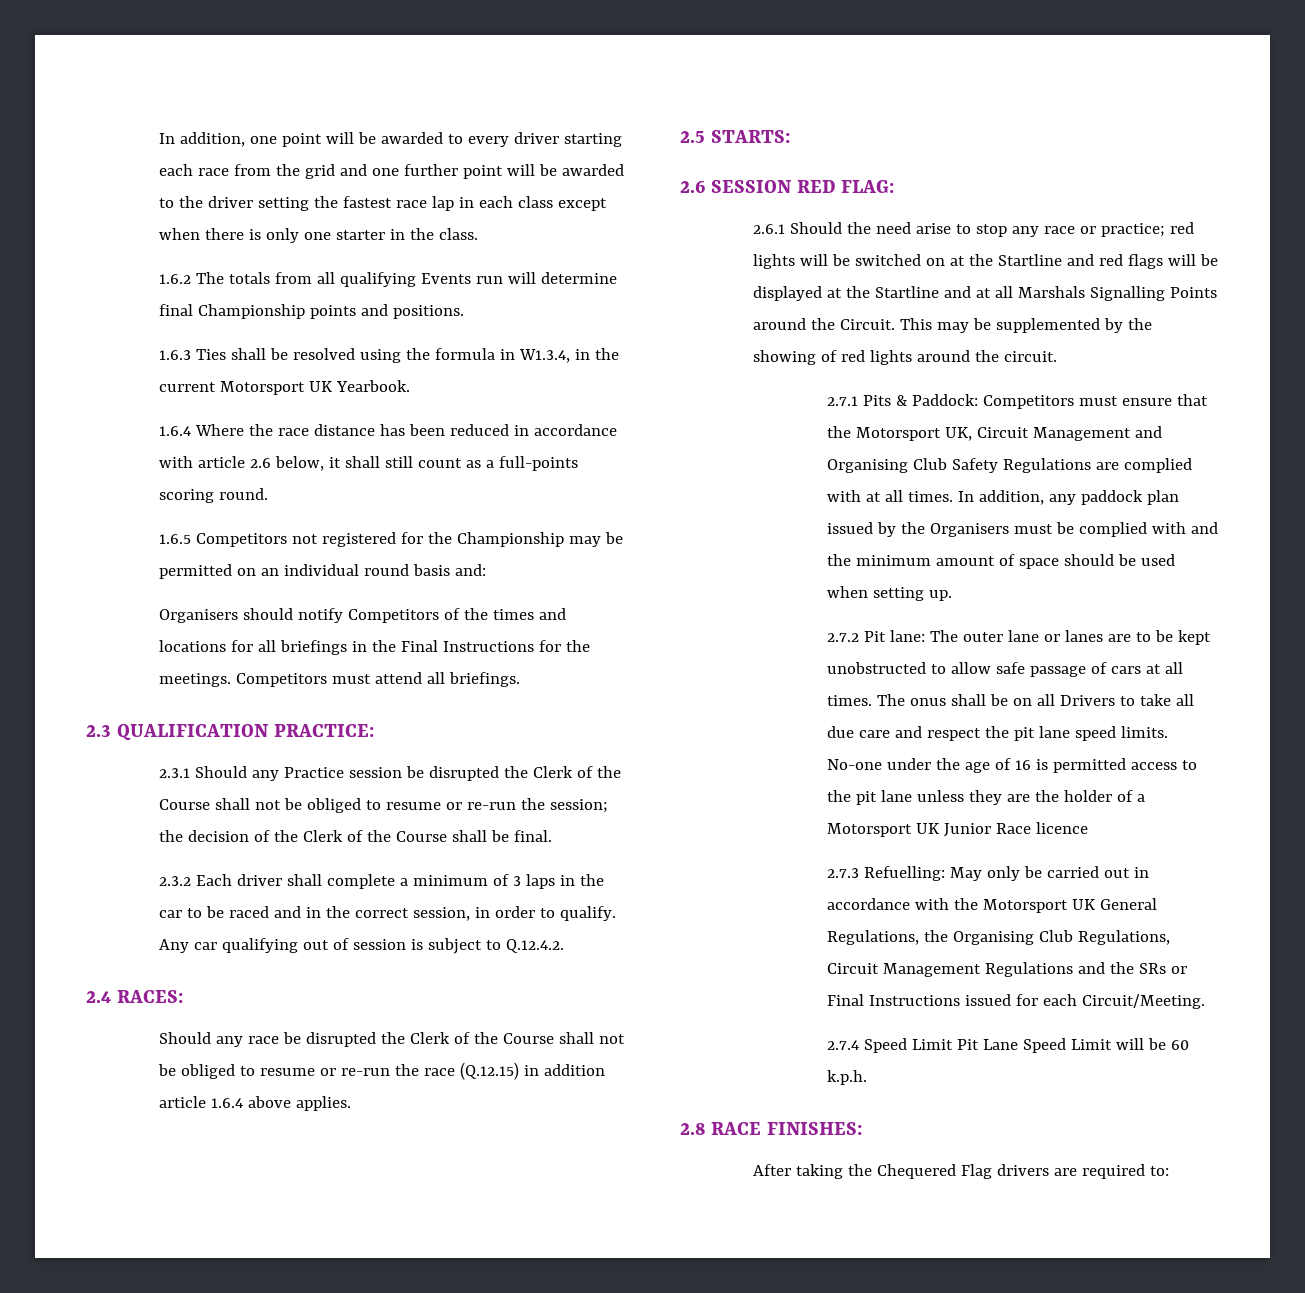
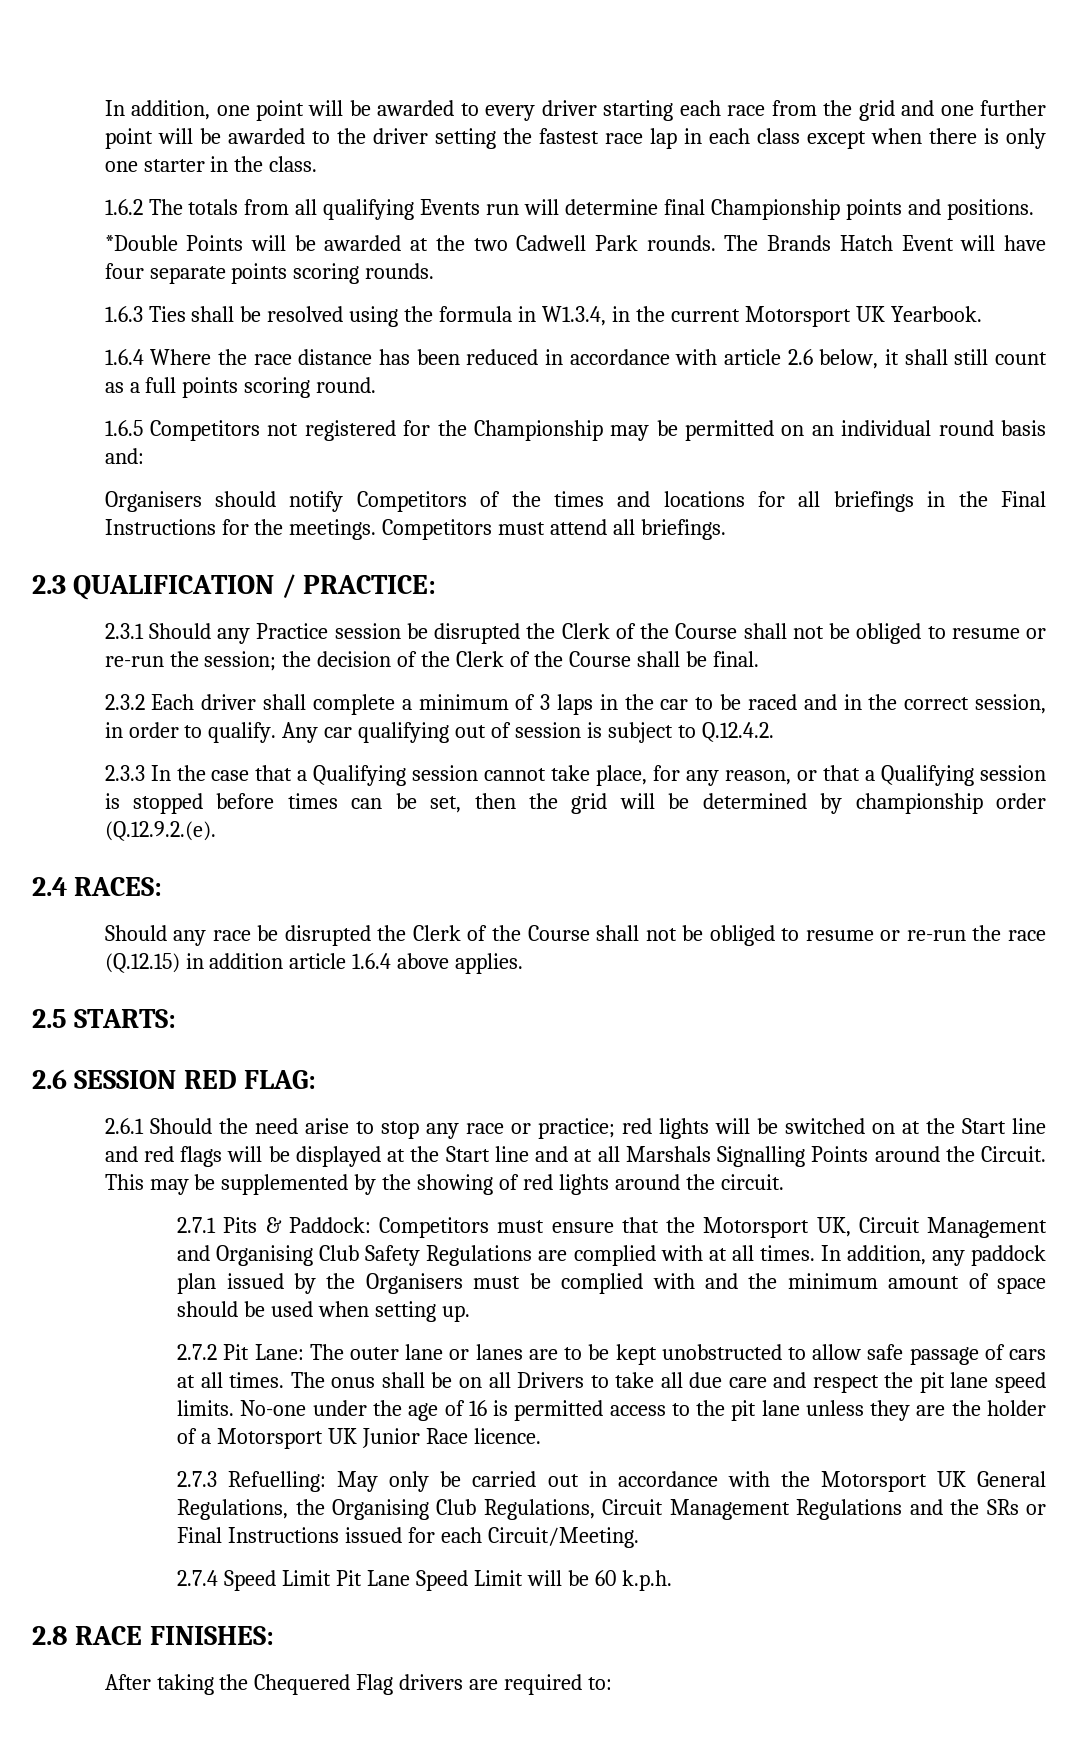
(465, 312) none -> [104,235,1046,251] [104,263,435,284] // *Double Points will be awarded at the two Cadwell Park rounds. The Brands Hatch Event will have four separate points scoring rounds.
[499,456,579,471] full-points -> [145,377,239,398] full points
(268, 732) none -> [281,574,296,598] /
(565, 946) none -> [104,765,1046,786] [104,793,1046,814] [104,821,216,841] // 2.3.3 In the case that a Qualifying session cannot take place, for any reason, or that a Qualifying session is stopped before times can be set, then the grid will be determined by championship order (Q.12.9.2.(e).
[998,254,1063,266] Startline -> [961,1118,1046,1134] Start line
[875,286,940,298] Startline -> [445,1146,529,1162] Start line
[889,630,925,642] lane: -> [254,1344,304,1360] Lane:
[1035,822,1088,834] licence -> [473,1428,541,1444] licence.

